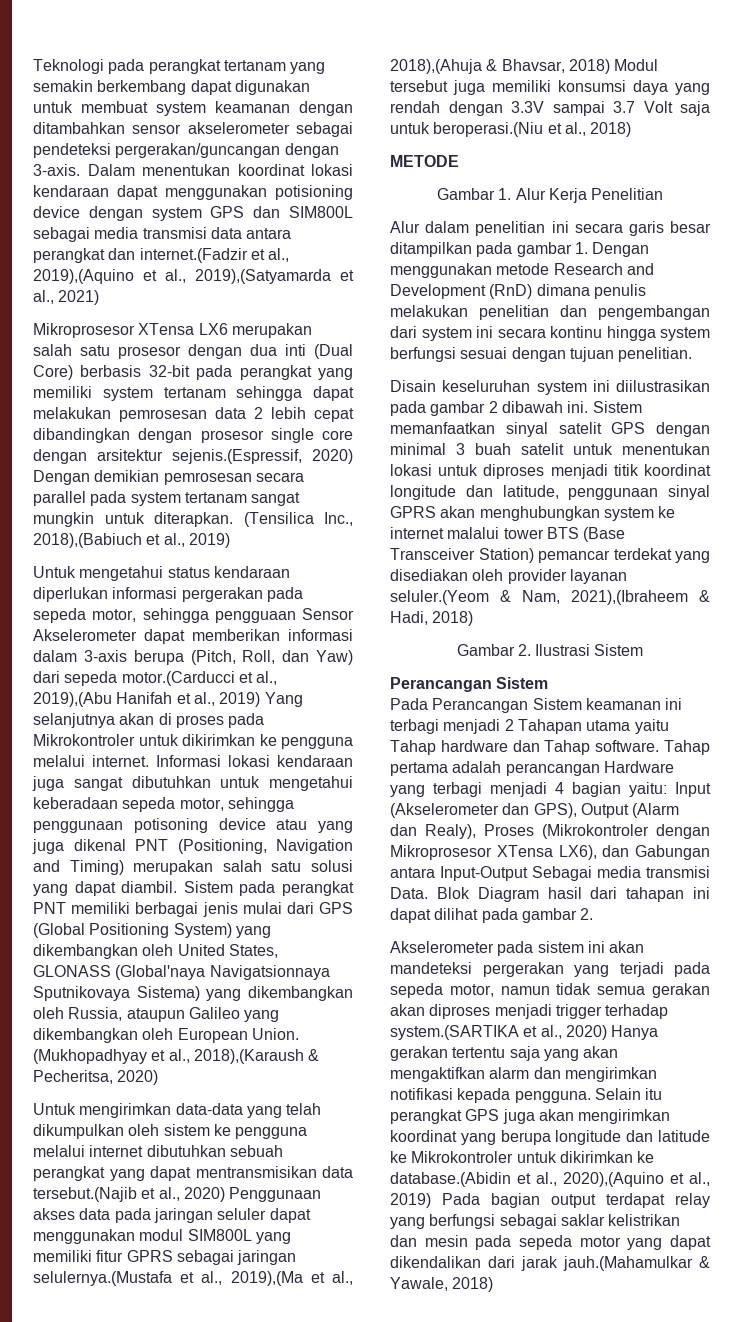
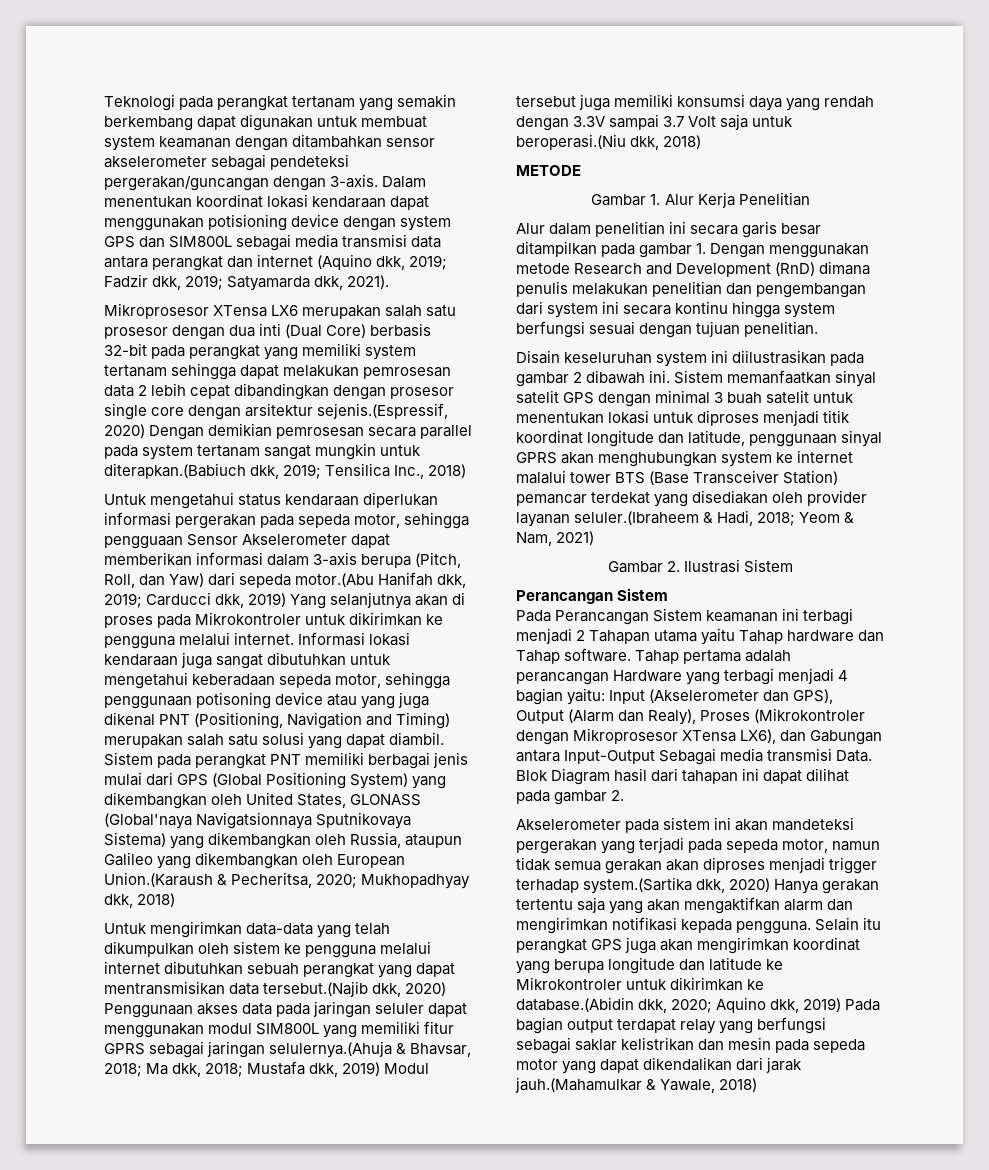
[139,248,290,263] [33,269,354,284] [33,290,100,305] internet.(Fadzir et al., 2019),(Aquino et al., 2019),(Satyamarda et al., 2021) -> [257,254,448,270] [104,274,390,291] internet (Aquino dkk, 2019; Fadzir dkk, 2019; Satyamarda dkk, 2021).
[154,512,353,527] [33,533,230,548] diterapkan. (Tensilica Inc., 2018),(Babiuch et al., 2019) -> [104,463,467,479] diterapkan.(Babiuch dkk, 2019; Tensilica Inc., 2018)
[121,671,278,686] [33,692,215,707] motor.(Carducci et al., 2019),(Abu Hanifah et al., -> [295,572,467,588] [104,592,245,608] motor.(Abu Hanifah dkk, 2019; Carducci dkk,
[251,1028,299,1040] [33,1049,320,1064] [33,1070,159,1085] Union. (Mukhopadhyay et al., 2018),(Karaush & Pecheritsa, 2020) -> [104,872,471,889] [104,893,176,908] Union.(Karaush & Pecheritsa, 2020; Mukhopadhyay dkk, 2018)
[141,1187,180,1201] et al., -> [372,983,402,997] dkk,
[33,1271,353,1286] [390,59,610,74] selulernya.(Mustafa et al., 2019),(Ma et al., 2018),(Ahuja & Bhavsar, 2018) -> [269,1041,472,1058] [104,1061,381,1077] selulernya.(Ahuja & Bhavsar, 2018; Ma dkk, 2018; Mustafa dkk, 2019)
[547,122,586,136] et al., -> [630,136,660,150] dkk,
[390,590,710,605] [390,611,474,626] seluler.(Yeom & Nam, 2021),(Ibraheem & Hadi, 2018) -> [574,510,855,526] [516,531,595,546] seluler.(Ibraheem & Hadi, 2018; Yeom & Nam, 2021)
[390,1025,562,1040] system.(SARTIKA et al., -> [583,877,726,894] system.(Sartika dkk,
[517,1172,710,1187] et al., 2020),(Aquino et al., -> [638,997,800,1013] dkk, 2020; Aquino dkk,

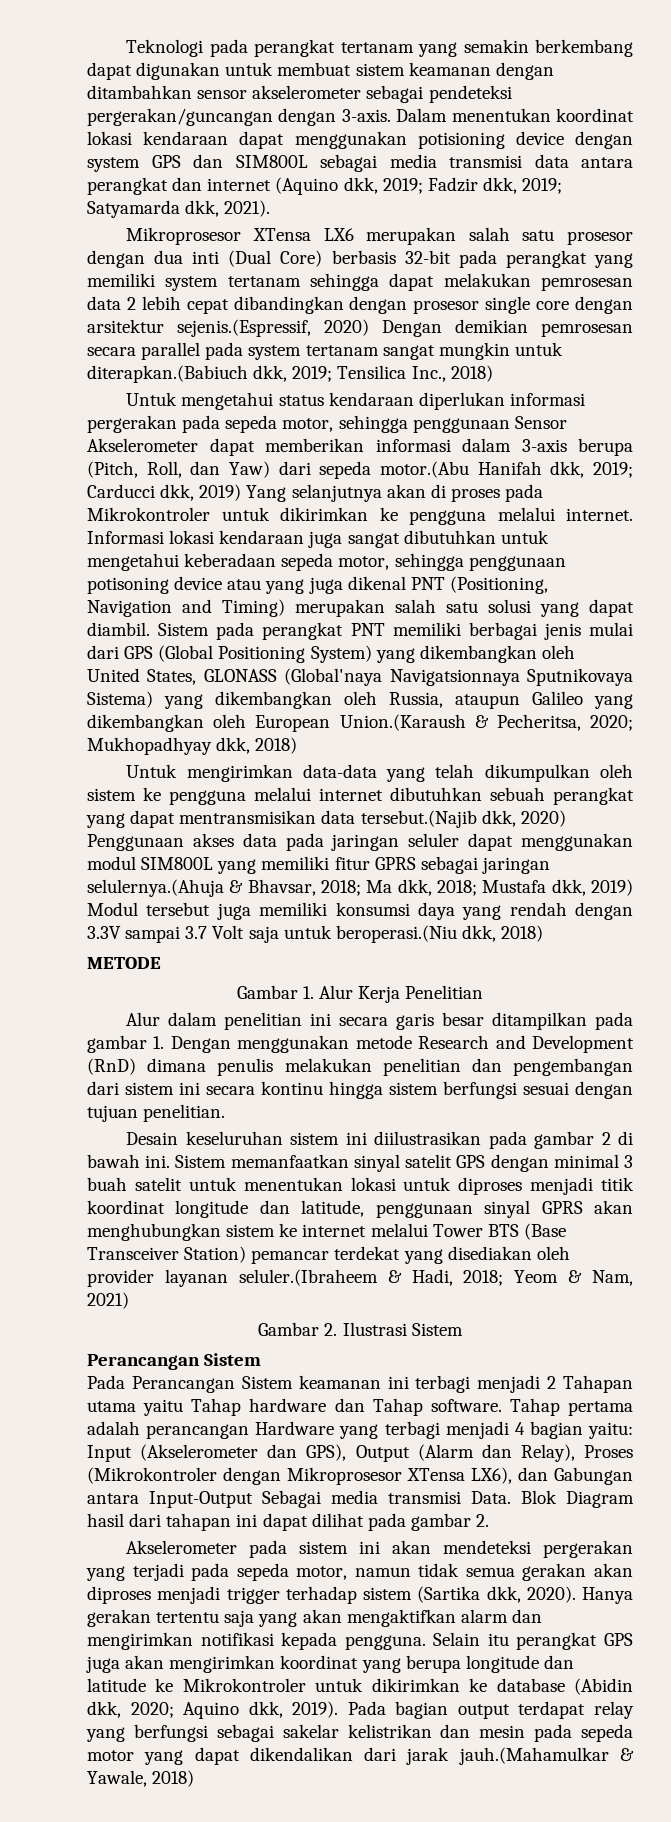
[104,136,155,151] system -> [355,63,405,76] sistem
[104,536,183,549] pengguaan -> [412,418,510,433] penggunaan
[547,303,599,318] system -> [125,1082,174,1095] sistem
[784,303,836,318] system -> [389,1082,438,1095] sistem
[516,350,708,367] Disain keseluruhan system -> [126,1131,340,1145] Desain keseluruhan sistem
[586,370,646,384] dibawah -> [618,1131,633,1145] [87,1154,140,1168] di bawah
[721,452,773,467] system -> [226,1224,276,1237] sistem
[516,470,612,484] malalui tower -> [370,1223,483,1237] melalui Tower
[648,709,697,725] Realy), -> [520,1444,575,1462] Relay),
[772,817,855,831] mandeteksi -> [443,1540,532,1554] mendeteksi
[583,877,771,894] system.(Sartika dkk, 2020) -> [363,1586,576,1603] sistem (Sartika dkk, 2020).
[516,997,634,1012] database.(Abidin -> [496,1678,634,1695] database (Abidin
[803,998,842,1012] 2019) -> [292,1701,339,1718] 2019).
[575,1039,618,1051] saklar -> [282,1724,339,1738] sakelar

